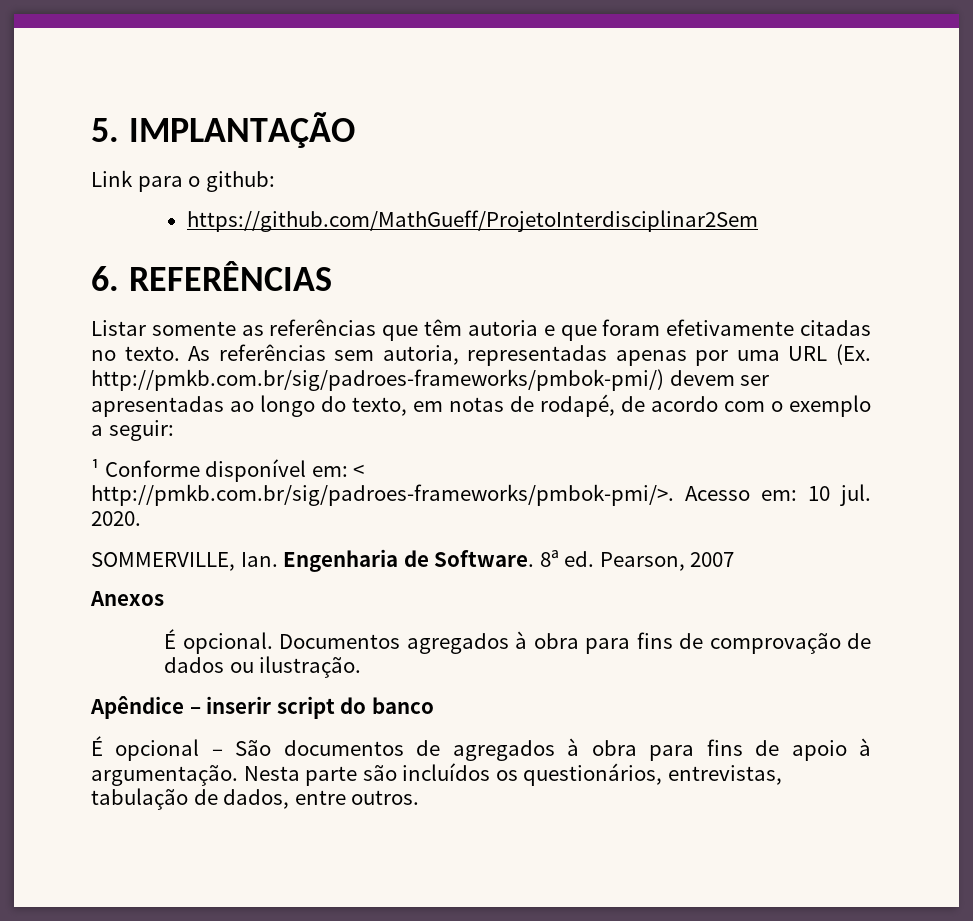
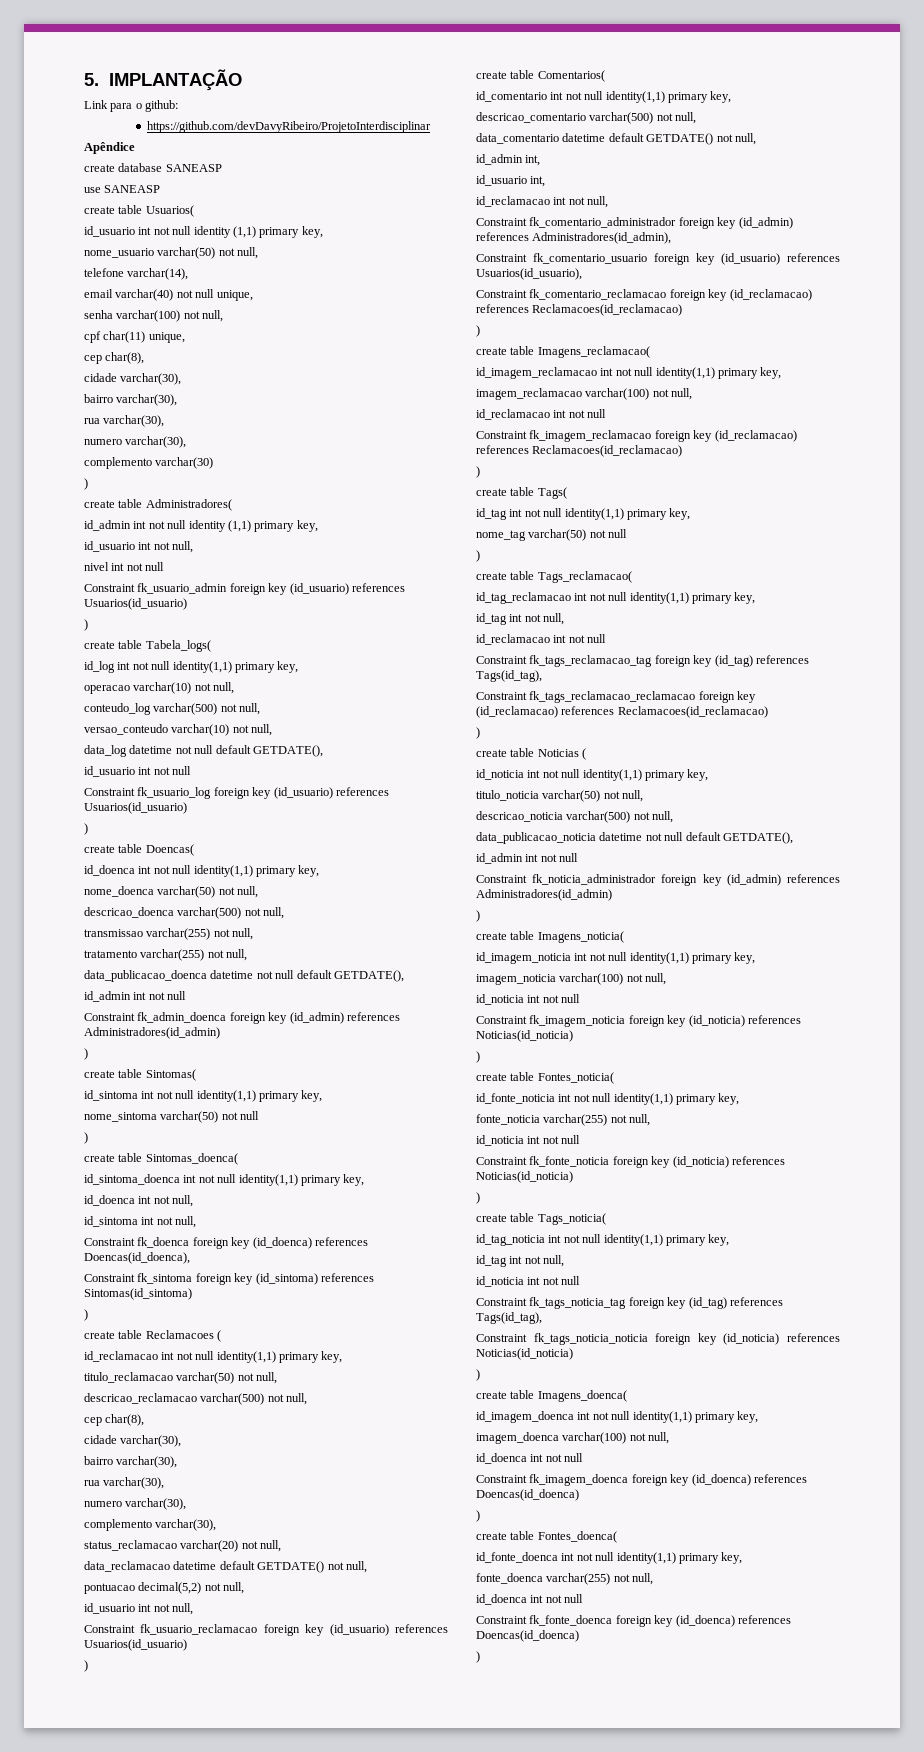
[186,210,758,232] [91,261,333,291] [91,319,871,341] [91,344,871,366] [91,369,770,391] [91,394,871,417] [91,420,174,441] [91,459,365,482] [91,484,871,506] [91,511,141,526] [91,549,735,572] [90,591,164,606] [164,629,871,654] [164,656,362,678] [90,696,434,719] [91,736,871,761] [91,763,782,786] [91,788,420,810] https://github.com/MathGueff/ProjetoInterdisciplinar2Sem // 6. REFERÊNCIAS // Listar somente as referências que têm autoria e que foram efetivamente citadas no texto. As referências sem autoria, representadas apenas por uma URL (Ex. http://pmkb.com.br/sig/padroes-frameworks/pmbok-pmi/) devem ser apresentadas ao longo do texto, em notas de rodapé, de acordo com o exemplo a seguir: // ¹ Conforme disponível em: < http://pmkb.com.br/sig/padroes-frameworks/pmbok-pmi/>. Acesso em: 10 jul. 2020. // SOMMERVILLE, Ian. Engenharia de Software. 8ª ed. Pearson, 2007 // Anexos // É opcional. Documentos agregados à obra para fins de comprovação de dados ou ilustração. // Apêndice – inserir script do banco // É opcional – São documentos de agregados à obra para fins de apoio à argumentação. Nesta parte são incluídos os questionários, entrevistas, tabulação de dados, entre outros. -> [146,121,431,133] [84,142,135,154] [84,163,222,172] [84,185,161,193] [84,205,194,217] [84,226,323,238] [84,247,259,259] [84,268,189,280] [84,289,253,301] [84,310,224,322] [84,331,185,343] [84,352,145,364] [84,373,182,385] [84,394,178,406] [84,415,165,427] [84,436,187,448] [84,457,214,469] [84,478,88,490] [84,499,232,511] [84,520,318,532] [84,541,194,553] [84,562,165,571] [84,583,405,595] [84,598,187,610] [84,619,88,631] [84,640,211,652] [84,661,299,673] [84,682,235,694] [84,703,261,715] [84,724,273,736] [84,745,323,757] [84,766,192,777] [84,787,389,799] [84,802,187,814] [84,823,88,835] [84,844,194,856] [84,865,320,877] [84,886,259,898] [84,907,285,919] [84,928,254,940] [84,949,248,961] [84,970,404,982] [84,991,187,1002] [84,1012,400,1024] [84,1027,220,1039] [84,1048,88,1060] [84,1069,196,1081] [84,1090,323,1102] [84,1111,260,1123] [84,1132,88,1144] [84,1153,238,1165] [84,1174,365,1186] [84,1195,194,1207] [84,1216,197,1228] [84,1237,368,1249] [84,1252,190,1264] [84,1273,374,1285] [84,1288,192,1300] [84,1309,88,1321] [84,1330,222,1342] [84,1351,343,1363] [84,1372,278,1384] [84,1393,308,1405] [84,1414,145,1426] [84,1435,182,1447] [84,1456,178,1468] [84,1477,165,1489] [84,1498,187,1510] [84,1519,217,1531] [84,1540,282,1552] [84,1561,367,1573] [84,1582,245,1594] [84,1603,194,1615] [84,1624,448,1636] [84,1639,187,1651] [84,1660,88,1672] [476,70,605,82] [476,91,732,103] [476,112,697,124] [476,133,756,145] [476,154,541,166] [476,175,546,187] [476,196,609,208] [476,217,793,229] [476,232,672,244] [476,253,840,265] [476,268,582,280] [476,289,812,301] [476,304,683,316] [476,325,480,337] [476,346,650,358] [476,367,782,379] [476,388,693,400] [476,409,607,420] [476,430,797,442] [476,445,683,457] [476,466,480,478] [476,487,567,499] [476,508,691,520] [476,529,628,541] [476,550,480,562] [476,571,632,583] [476,592,756,604] [476,613,565,625] [476,634,607,645] [476,655,809,667] [476,670,542,682] [476,691,757,703] [476,706,768,718] [476,727,480,739] [476,748,587,760] [476,769,709,781] [476,790,644,802] [476,811,674,823] [476,832,793,844] [476,853,579,864] [476,874,840,886] [476,889,612,901] [476,910,480,922] [476,931,624,943] [476,952,756,964] [476,973,667,985] [476,994,581,1005] [476,1015,801,1027] [476,1030,573,1042] [476,1051,480,1063] [476,1072,614,1084] [476,1093,740,1105] [476,1114,651,1126] [476,1135,581,1146] [476,1156,785,1168] [476,1171,573,1183] [476,1192,480,1204] [476,1213,606,1225] [476,1234,730,1246] [476,1255,565,1267] [476,1276,581,1287] [476,1297,783,1309] [476,1312,542,1324] [476,1333,840,1345] [476,1348,573,1360] [476,1369,480,1381] [476,1390,627,1402] [476,1411,759,1423] [476,1432,670,1444] [476,1453,584,1464] [476,1474,807,1486] [476,1489,579,1501] [476,1510,480,1522] [476,1531,617,1543] [476,1552,743,1564] [476,1573,654,1585] [476,1594,584,1605] [476,1615,791,1627] [476,1630,579,1642] [476,1651,480,1663] https://github.com/devDavyRibeiro/ProjetoInterdisciplinar // Apêndice // create database SANEASP // use SANEASP // create table Usuarios( // id_usuario int not null identity (1,1) primary key, // nome_usuario varchar(50) not null, // telefone varchar(14), // email varchar(40) not null unique, // senha varchar(100) not null, // cpf char(11) unique, // cep char(8), // cidade varchar(30), // bairro varchar(30), // rua varchar(30), // numero varchar(30), // complemento varchar(30) // ) // create table Administradores( // id_admin int not null identity (1,1) primary key, // id_usuario int not null, // nivel int not null // Constraint fk_usuario_admin foreign key (id_usuario) references Usuarios(id_usuario) // ) // create table Tabela_logs( // id_log int not null identity(1,1) primary key, // operacao varchar(10) not null, // conteudo_log varchar(500) not null, // versao_conteudo varchar(10) not null, // data_log datetime not null default GETDATE(), // id_usuario int not null // Constraint fk_usuario_log foreign key (id_usuario) references Usuarios(id_usuario) // ) // create table Doencas( // id_doenca int not null identity(1,1) primary key, // nome_doenca varchar(50) not null, // descricao_doenca varchar(500) not null, // transmissao varchar(255) not null, // tratamento varchar(255) not null, // data_publicacao_doenca datetime not null default GETDATE(), // id_admin int not null // Constraint fk_admin_doenca foreign key (id_admin) references Administradores(id_admin) // ) // create table Sintomas( // id_sintoma int not null identity(1,1) primary key, // nome_sintoma varchar(50) not null // ) // create table Sintomas_doenca( // id_sintoma_doenca int not null identity(1,1) primary key, // id_doenca int not null, // id_sintoma int not null, // Constraint fk_doenca foreign key (id_doenca) references Doencas(id_doenca), // Constraint fk_sintoma foreign key (id_sintoma) references Sintomas(id_sintoma) // ) // create table Reclamacoes ( // id_reclamacao int not null identity(1,1) primary key, // titulo_reclamacao varchar(50) not null, // descricao_reclamacao varchar(500) not null, // cep char(8), // cidade varchar(30), // bairro varchar(30), // rua varchar(30), // numero varchar(30), // complemento varchar(30), // status_reclamacao varchar(20) not null, // data_reclamacao datetime default GETDATE() not null, // pontuacao decimal(5,2) not null, // id_usuario int not null, // Constraint fk_usuario_reclamacao foreign key (id_usuario) references Usuarios(id_usuario) // ) // create table Comentarios( // id_comentario int not null identity(1,1) primary key, // descricao_comentario varchar(500) not null, // data_comentario datetime default GETDATE() not null, // id_admin int, // id_usuario int, // id_reclamacao int not null, // Constraint fk_comentario_administrador foreign key (id_admin) references Administradores(id_admin), // Constraint fk_comentario_usuario foreign key (id_usuario) references Usuarios(id_usuario), // Constraint fk_comentario_reclamacao foreign key (id_reclamacao) references Reclamacoes(id_reclamacao) // ) // create table Imagens_reclamacao( // id_imagem_reclamacao int not null identity(1,1) primary key, // imagem_reclamacao varchar(100) not null, // id_reclamacao int not null // Constraint fk_imagem_reclamacao foreign key (id_reclamacao) references Reclamacoes(id_reclamacao) // ) // create table Tags( // id_tag int not null identity(1,1) primary key, // nome_tag varchar(50) not null // ) // create table Tags_reclamacao( // id_tag_reclamacao int not null identity(1,1) primary key, // id_tag int not null, // id_reclamacao int not null // Constraint fk_tags_reclamacao_tag foreign key (id_tag) references Tags(id_tag), // Constraint fk_tags_reclamacao_reclamacao foreign key (id_reclamacao) references Reclamacoes(id_reclamacao) // ) // create table Noticias ( // id_noticia int not null identity(1,1) primary key, // titulo_noticia varchar(50) not null, // descricao_noticia varchar(500) not null, // data_publicacao_noticia datetime not null default GETDATE(), // id_admin int not null // Constraint fk_noticia_administrador foreign key (id_admin) references Administradores(id_admin) // ) // create table Imagens_noticia( // id_imagem_noticia int not null identity(1,1) primary key, // imagem_noticia varchar(100) not null, // id_noticia int not null // Constraint fk_imagem_noticia foreign key (id_noticia) references Noticias(id_noticia) // ) // create table Fontes_noticia( // id_fonte_noticia int not null identity(1,1) primary key, // fonte_noticia varchar(255) not null, // id_noticia int not null // Constraint fk_fonte_noticia foreign key (id_noticia) references Noticias(id_noticia) // ) // create table Tags_noticia( // id_tag_noticia int not null identity(1,1) primary key, // id_tag int not null, // id_noticia int not null // Constraint fk_tags_noticia_tag foreign key (id_tag) references Tags(id_tag), // Constraint fk_tags_noticia_noticia foreign key (id_noticia) references Noticias(id_noticia) // ) // create table Imagens_doenca( // id_imagem_doenca int not null identity(1,1) primary key, // imagem_doenca varchar(100) not null, // id_doenca int not null // Constraint fk_imagem_doenca foreign key (id_doenca) references Doencas(id_doenca) // ) // create table Fontes_doenca( // id_fonte_doenca int not null identity(1,1) primary key, // fonte_doenca varchar(255) not null, // id_doenca int not null // Constraint fk_fonte_doenca foreign key (id_doenca) references Doencas(id_doenca) // )

